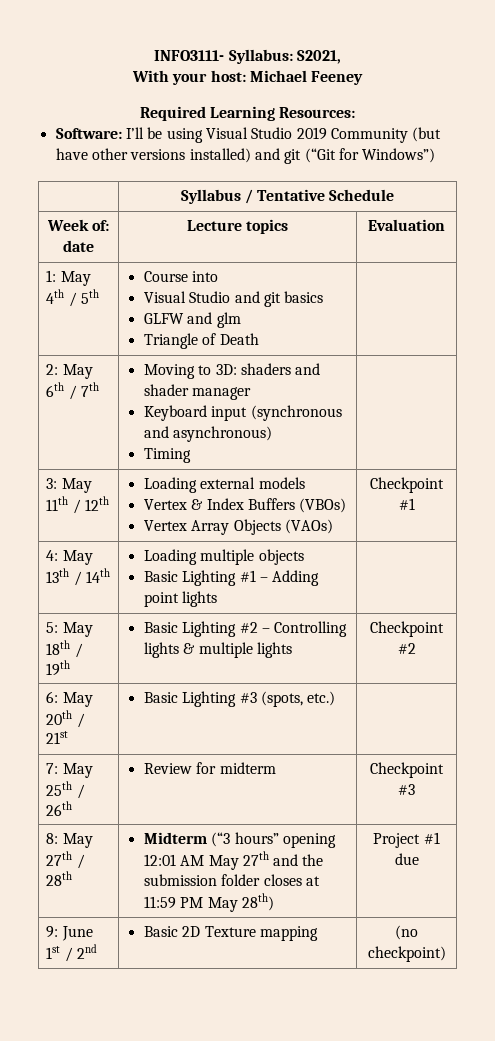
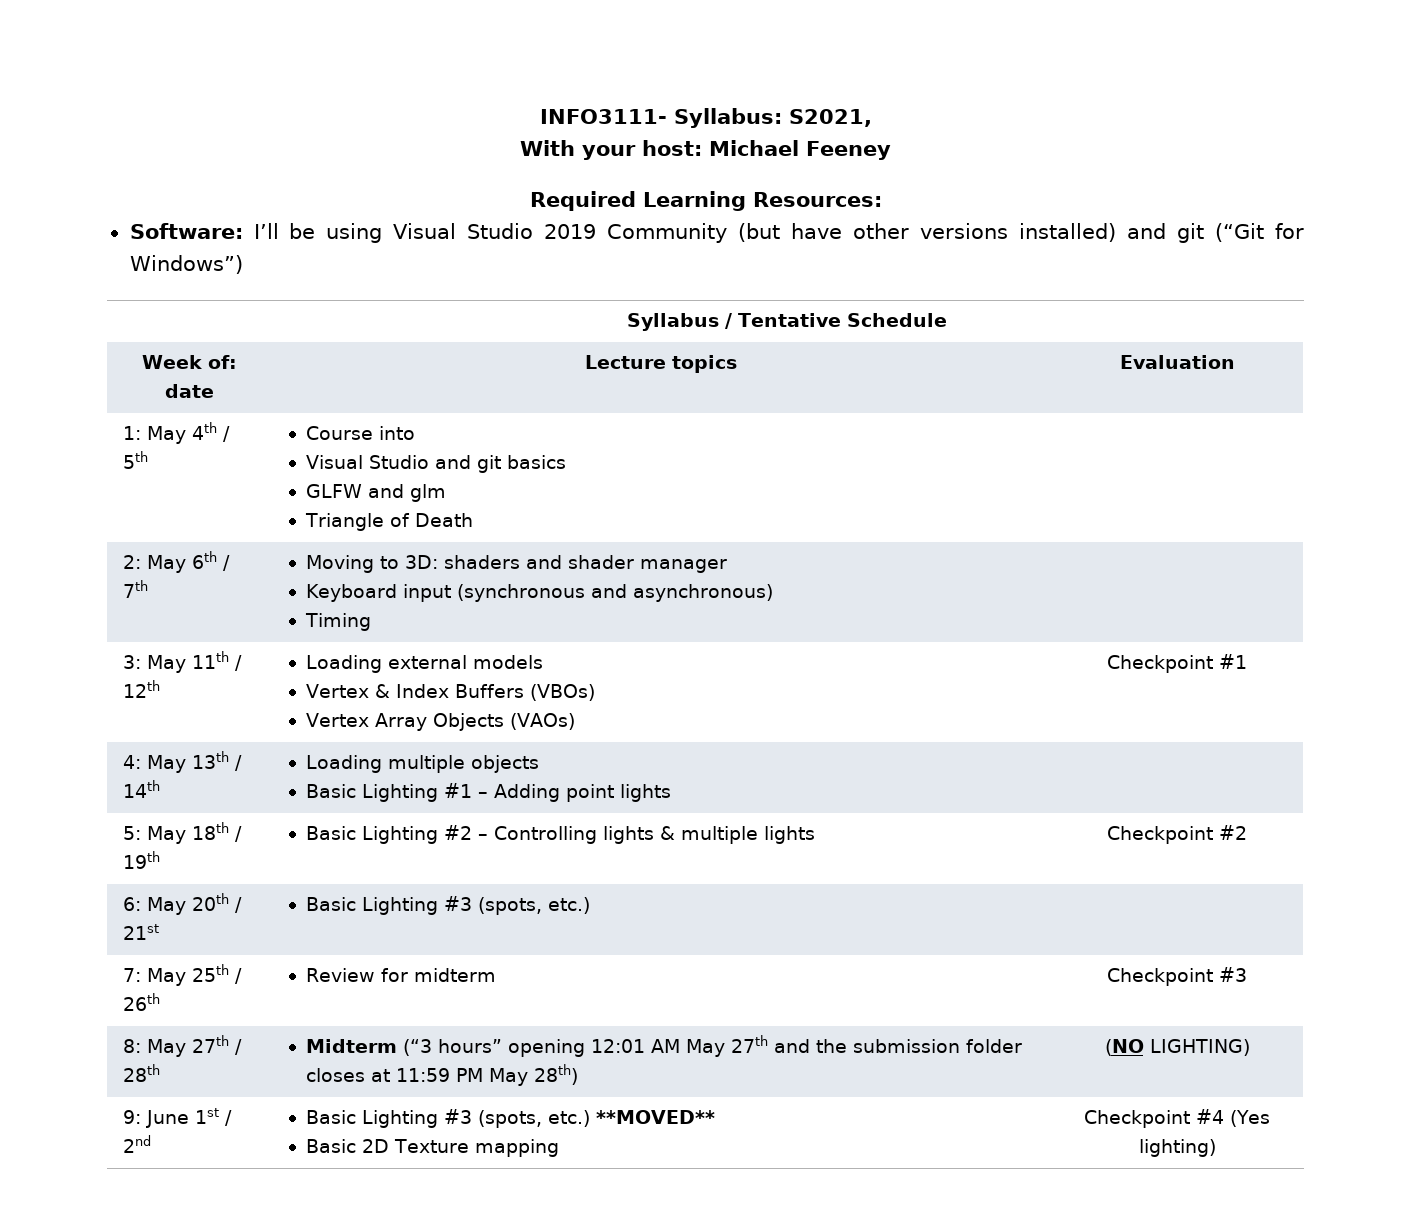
[373,832,440,848] [394,853,419,865] Project #1 due -> [1104,1039,1250,1056] (NO LIGHTING)
(178, 931) none -> [362,1109,716,1128] [306,1139,357,1153] Lighting #3 (spots, etc.) **MOVED** // Basic
[395,925,418,940] [367,946,446,962] (no checkpoint) -> [1083,1109,1271,1128] [1138,1139,1216,1157] Checkpoint #4 (Yes lighting)

